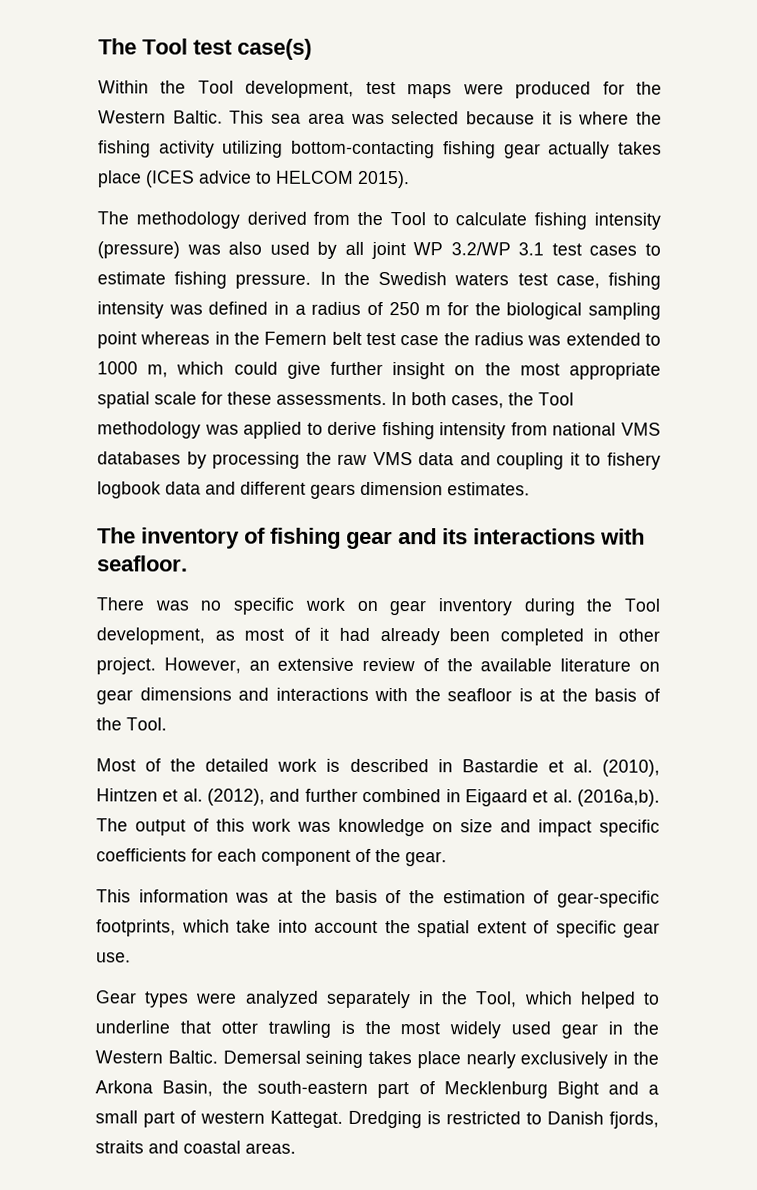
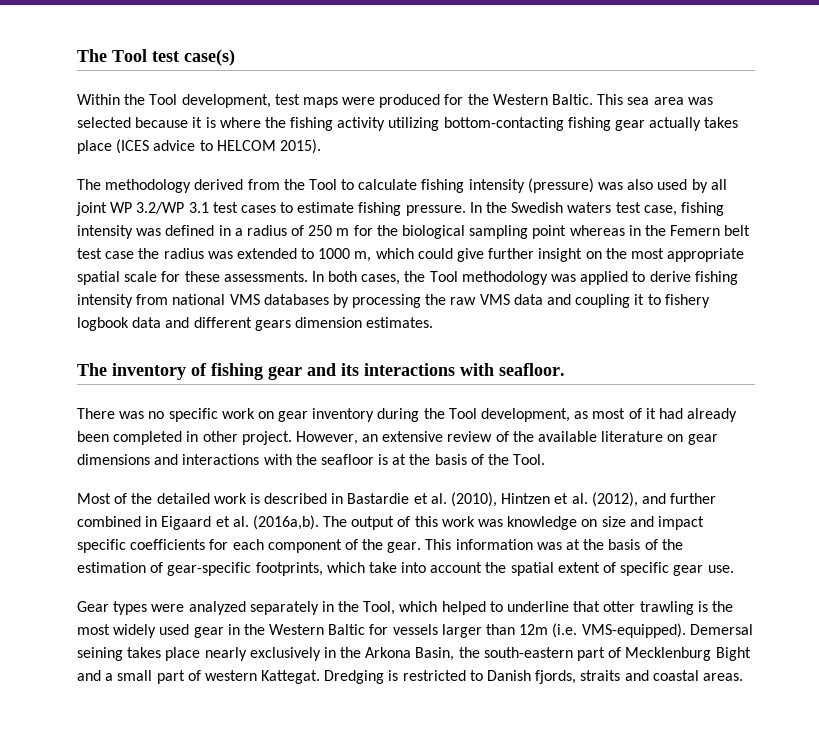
(447, 859) // -> (422, 547) none
[167,1050,218,1064] Baltic. -> [328,623,686,638] Baltic for vessels larger than 12m (i.e. VMS-equipped).

